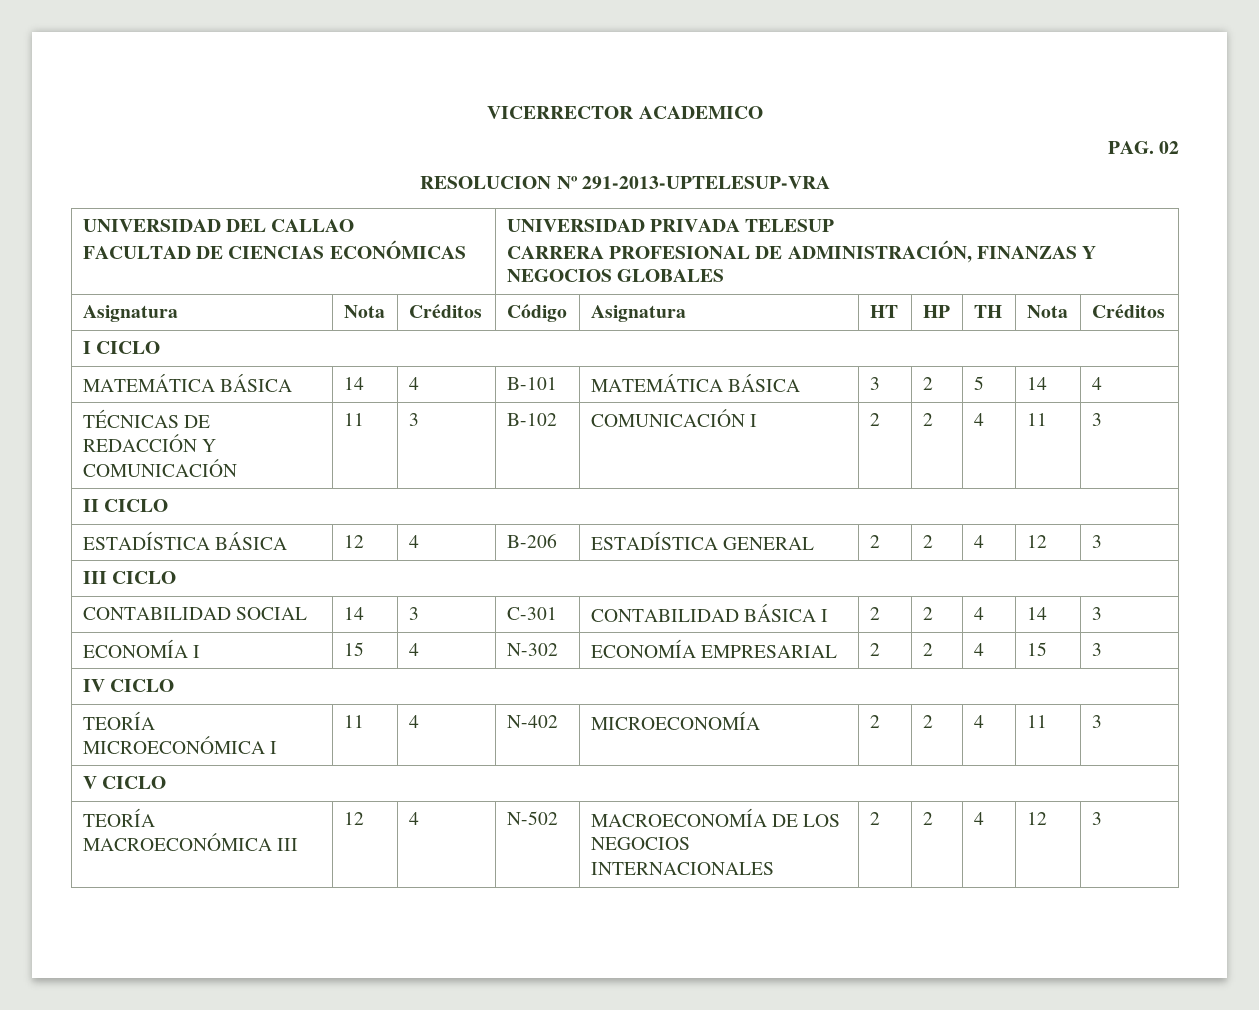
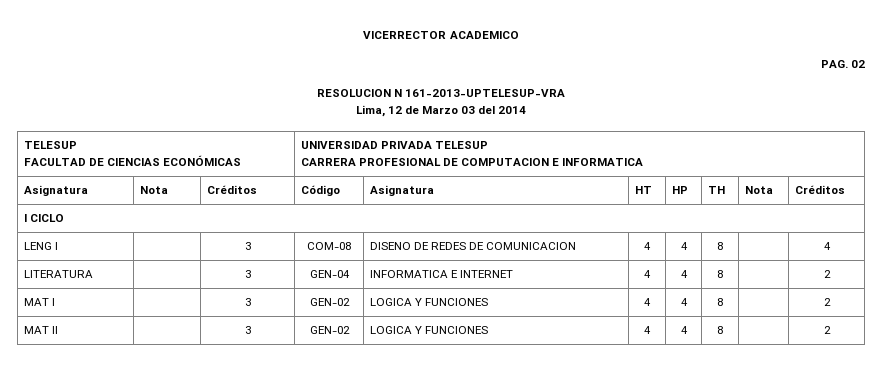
[556,176,830,189] [82,219,355,232] Nº 291-2013-UPTELESUP-VRA // UNIVERSIDAD DEL CALLAO -> [394,89,566,97] [355,105,527,117] [23,141,77,149] N 161-2013-UPTELESUP-VRA // Lima, 12 de Marzo 03 del 2014 // TELESUP
[787,240,1097,263] [506,269,724,282] ADMINISTRACIÓN, FINANZAS Y NEGOCIOS GLOBALES -> [460,158,644,166] COMPUTACION E INFORMATICA
[82,373,292,392] [343,377,364,390] [408,377,419,390] [506,377,557,390] [590,373,800,392] [869,377,880,390] [922,377,933,390] [973,376,984,390] [1026,377,1047,390] [1091,377,1102,390] [82,409,210,428] [82,434,216,452] [82,459,237,477] [343,413,364,426] [408,413,419,426] [506,413,557,426] [590,409,757,427] [869,413,880,426] [922,413,933,426] [973,413,984,426] [1026,413,1047,426] [1091,413,1102,426] [82,499,168,512] [82,531,287,550] [343,535,364,548] [408,535,419,548] [506,534,557,548] [590,531,814,550] [869,535,880,548] [922,535,933,548] [973,535,984,548] [1026,535,1047,548] [1091,535,1102,548] [82,571,176,584] [82,607,307,620] [343,607,364,620] [408,607,419,620] [506,607,557,620] [590,603,829,622] [869,607,880,620] [922,607,933,620] [973,607,984,620] [1026,607,1047,620] [1091,607,1102,620] [82,639,200,658] [343,642,364,656] [408,643,419,656] [506,643,558,656] [590,639,837,658] [869,643,880,656] [922,643,933,656] [973,643,984,656] [1026,642,1047,656] [1091,643,1102,656] [82,679,174,692] [82,711,155,730] [82,736,277,754] [343,715,364,728] [408,715,419,728] [506,715,558,728] [590,711,760,730] [869,715,880,728] [922,715,933,728] [973,715,984,728] [1026,715,1047,728] [1091,715,1102,728] [82,776,166,789] [82,808,155,827] [82,833,298,851] [343,812,364,825] [408,812,419,825] [506,811,558,825] [590,808,841,827] [590,837,690,850] [590,862,774,875] [869,812,880,825] [922,812,933,825] [973,812,984,825] [1026,812,1047,825] [1091,812,1102,825] MATEMÁTICA BÁSICA | 14 | 4 | B-101 | MATEMÁTICA BÁSICA | 3 | 2 | 5 | 14 | 4 // TÉCNICAS DE REDACCIÓN Y COMUNICACIÓN | 11 | 3 | B-102 | COMUNICACIÓN I | 2 | 2 | 4 | 11 | 3 // II CICLO // ESTADÍSTICA BÁSICA | 12 | 4 | B-206 | ESTADÍSTICA GENERAL | 2 | 2 | 4 | 12 | 3 // III CICLO // CONTABILIDAD SOCIAL | 14 | 3 | C-301 | CONTABILIDAD BÁSICA I | 2 | 2 | 4 | 14 | 3 // ECONOMÍA I | 15 | 4 | N-302 | ECONOMÍA EMPRESARIAL | 2 | 2 | 4 | 15 | 3 // IV CICLO // TEORÍA MICROECONÓMICA I | 11 | 4 | N-402 | MICROECONOMÍA | 2 | 2 | 4 | 11 | 3 // V CICLO // TEORÍA MACROECONÓMICA III | 12 | 4 | N-502 | MACROECONOMÍA DE LOS NEGOCIOS INTERNACIONALES | 2 | 2 | 4 | 12 | 3 -> [23,242,58,250] [244,242,251,250] [307,242,351,250] [369,242,577,250] [644,242,651,250] [680,242,688,250] [717,242,723,250] [823,242,831,250] [23,270,93,278] [244,270,251,278] [309,270,350,278] [369,270,513,278] [644,270,651,278] [680,270,688,278] [717,270,723,278] [823,270,831,278] [23,298,55,306] [244,298,251,306] [309,298,350,306] [369,298,488,306] [644,298,651,306] [680,298,688,306] [717,298,723,306] [823,298,831,306] [23,326,58,334] [244,326,251,334] [309,326,350,334] [369,326,488,334] [644,326,651,334] [680,326,688,334] [717,326,723,334] [823,326,831,334] LENG I | | 3 | COM-08 | DISENO DE REDES DE COMUNICACION | 4 | 4 | 8 | | 4 // LITERATURA | | 3 | GEN-04 | INFORMATICA E INTERNET | 4 | 4 | 8 | | 2 // MAT I | | 3 | GEN-02 | LOGICA Y FUNCIONES | 4 | 4 | 8 | | 2 // MAT II | | 3 | GEN-02 | LOGICA Y FUNCIONES | 4 | 4 | 8 | | 2

